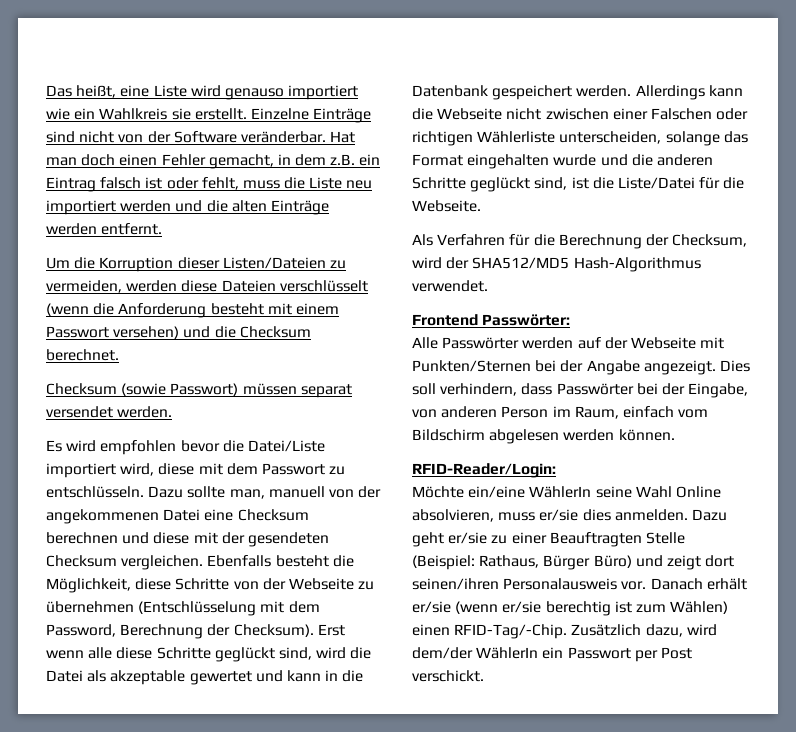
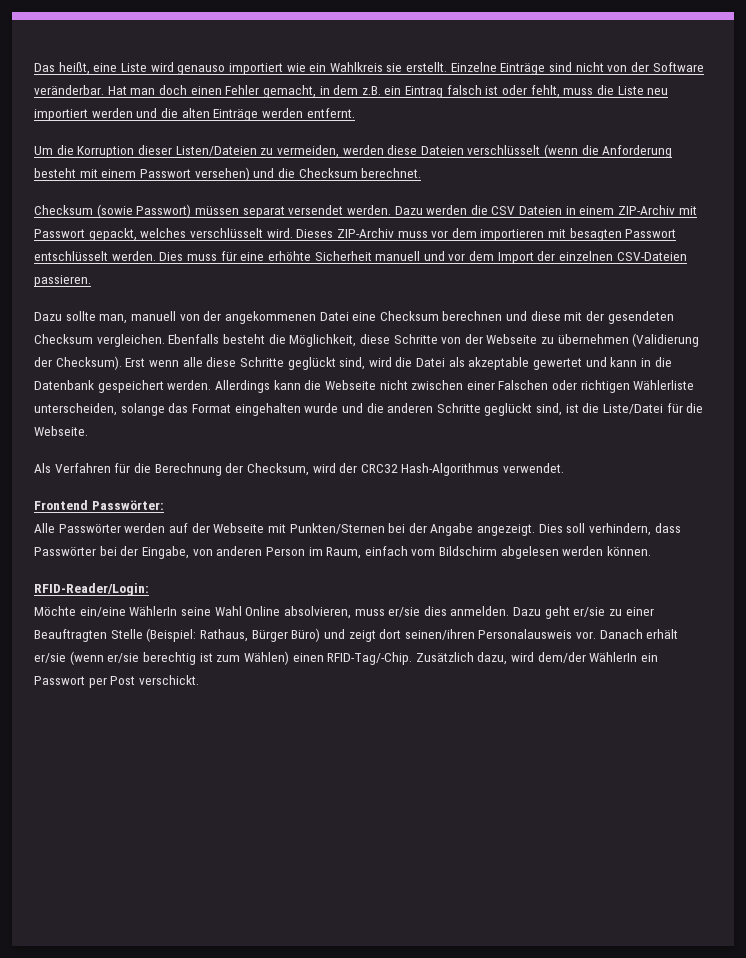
[46,440,325,455] [46,463,346,478] [46,486,144,498] // Es wird empfohlen bevor die Datei/Liste importiert wird, diese mit dem Passwort zu entschlüsseln. -> [394,205,697,215] [34,228,677,241] [34,251,687,264] [34,275,91,287] Dazu werden die CSV Dateien in einem ZIP-Archiv mit Passwort gepackt, welches verschlüsselt wird. Dieses ZIP-Archiv muss vor dem importieren mit besagten Passwort entschlüsselt werden. Dies muss für eine erhöhte Sicherheit manuell und vor dem Import der einzelnen CSV-Dateien passieren. //
[138,601,320,616] [46,624,204,639] (Entschlüsselung mit dem Password, Berechnung -> [632,333,700,347] (Validierung
[472,257,570,269] SHA512/MD5 -> [360,464,398,473] CRC32

